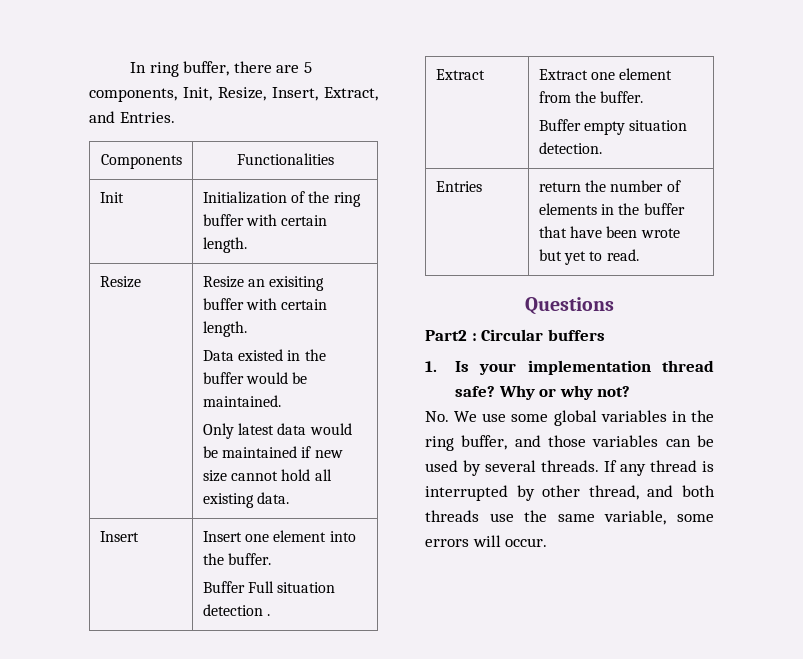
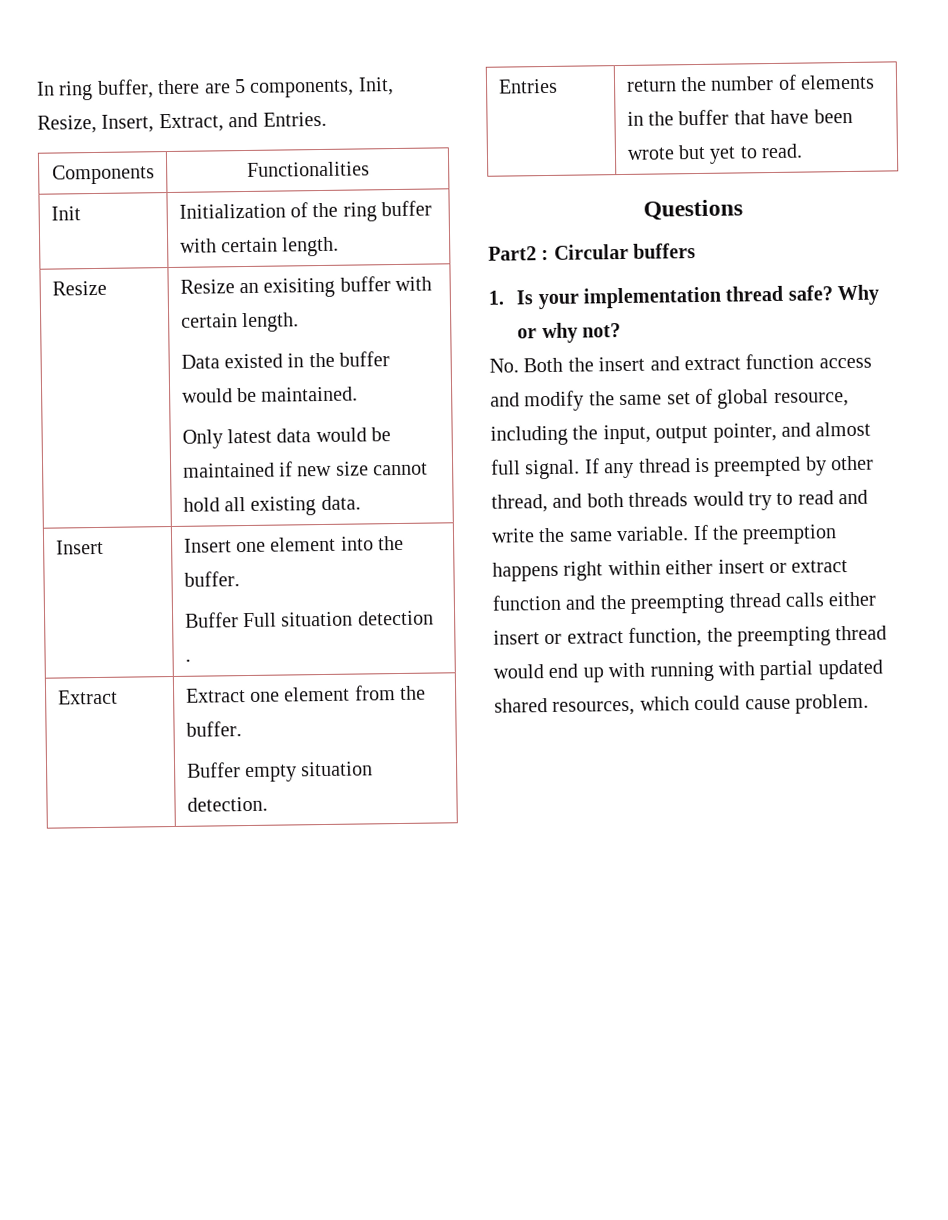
[454,410,714,426] [425,435,714,451] [425,460,599,476] We use some global variables in the ring buffer, and those variables can be used by several threads. -> [523,353,872,373] [490,388,849,412] [490,421,872,446] [491,459,581,480] Both the insert and extract function access and modify the same set of global resource, including the input, output pointer, and almost full signal.
[425,485,508,501] interrupted -> [714,456,802,477] preempted
[489,510,714,525] [425,535,548,547] use the same variable, some errors will occur. -> [692,489,869,511] [491,524,838,545] [492,559,849,582] [492,591,877,614] [493,625,888,647] [493,659,883,683] [494,693,869,716] would try to read and write the same variable. If the preemption happens right within either insert or extract function and the preempting thread calls either insert or extract function, the preempting thread would end up with running with partial updated shared resources, which could cause problem.

